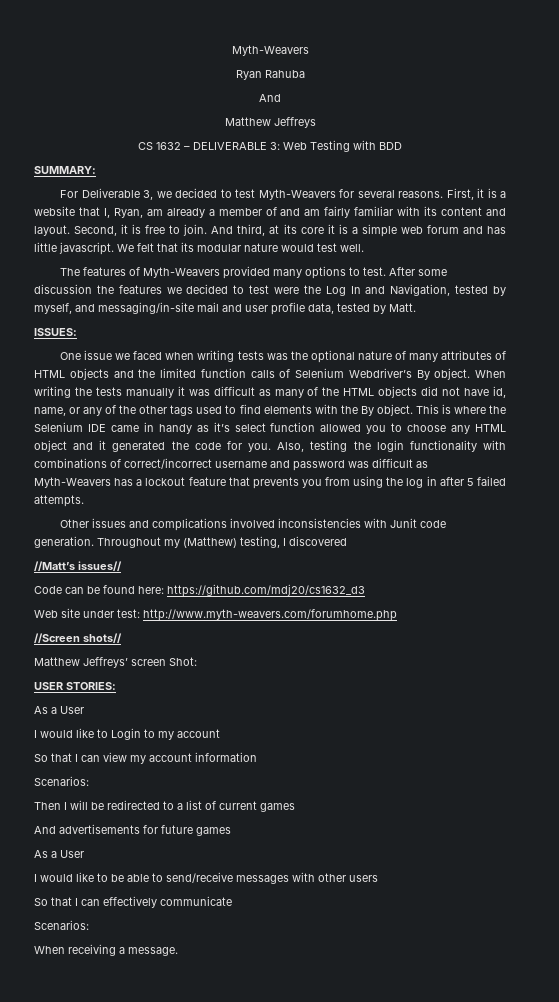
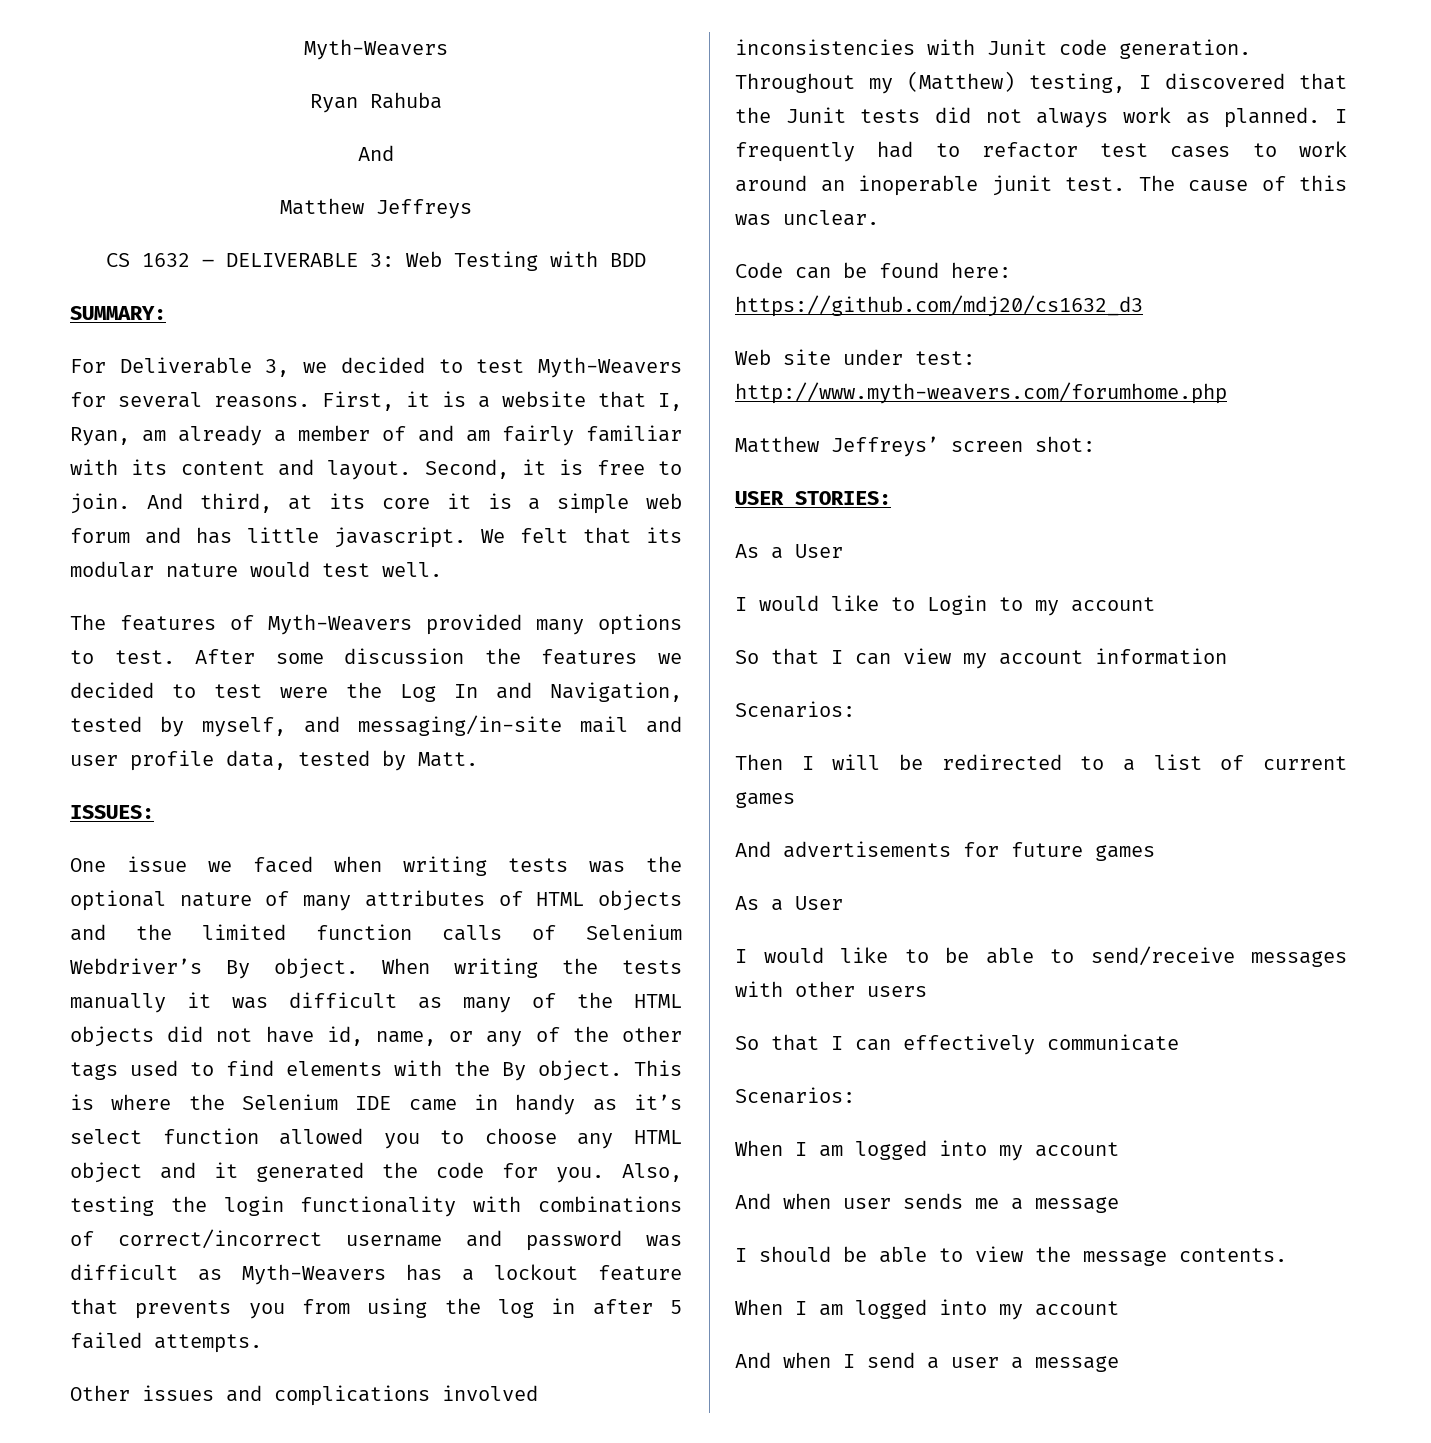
[34,561,122,571] // //Matt’s issues// -> [1299,73,1347,90] [735,107,1347,128] [735,141,1347,162] [735,175,1347,196] [735,210,879,226] that the Junit tests did not always work as planned. I frequently had to refactor test cases to work around an inoperable junit test. The cause of this was unclear.
[34,633,122,643] // //Screen shots// -> (1227, 393) none
[169,657,197,666] Shot: -> [1035,436,1095,452] shot:
[68,944,178,956] receiving a message. -> [795,1140,1119,1161] [735,1193,1119,1213] [735,1246,1287,1266] [735,1299,1119,1320] [735,1352,1119,1372] I am logged into my account // And when user sends me a message // I should be able to view the message contents. // When I am logged into my account // And when I send a user a message

